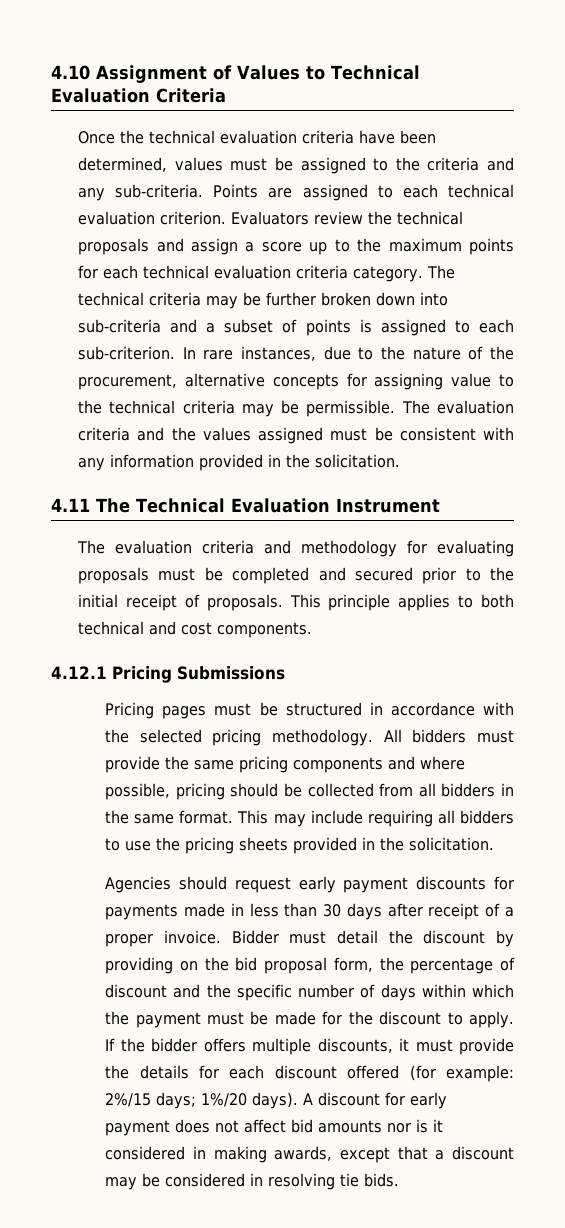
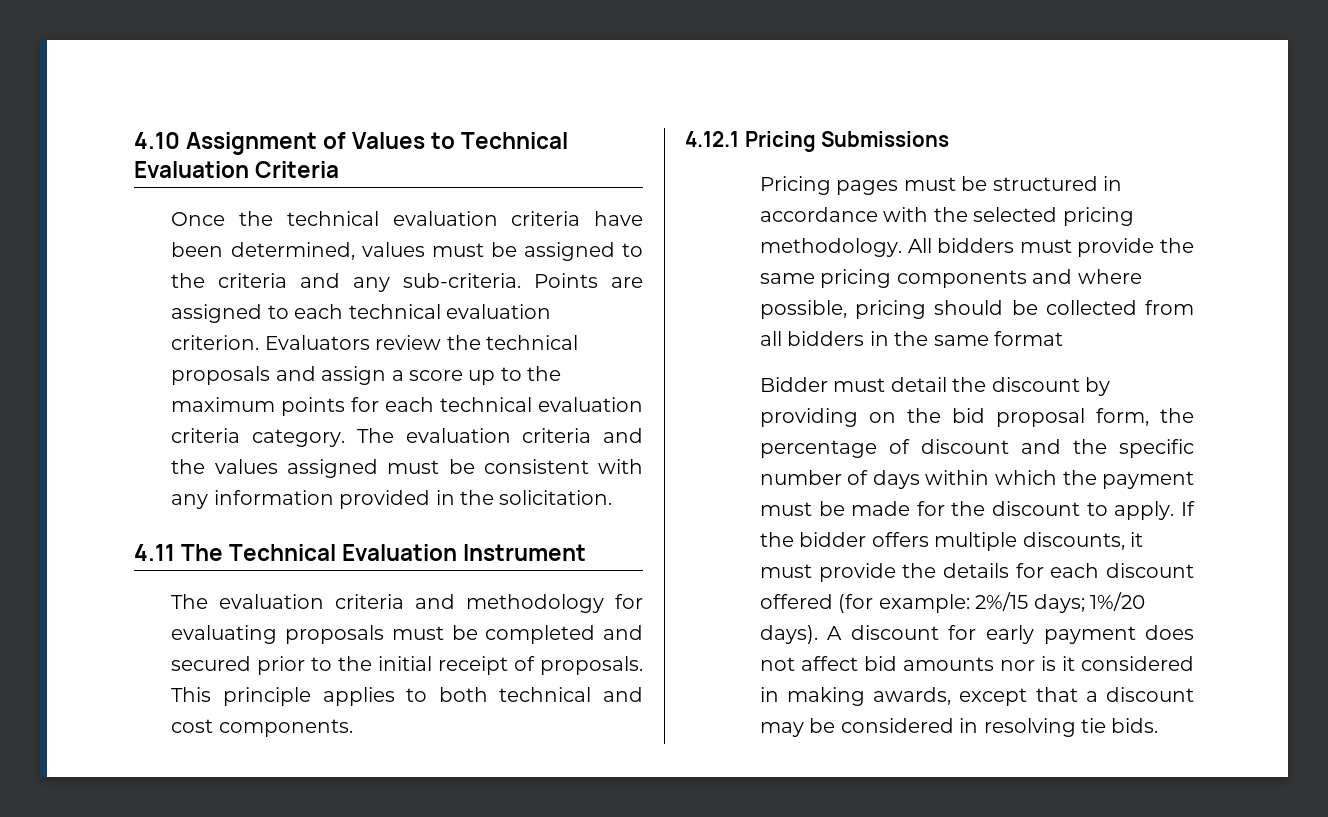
[78,292,449,309] [78,319,514,336] [78,346,515,361] [78,373,514,390] [78,400,430,417] technical criteria may be further broken down into sub-criteria and a subset of points is assigned to each sub-criterion. In rare instances, due to the nature of the procurement, alternative concepts for assigning value to the technical criteria may be permissible. The -> (394, 435) none
[179,810,514,827] [105,837,495,854] [105,876,514,893] [105,903,514,920] [105,930,221,947] format. This may include requiring all bidders to use the pricing sheets provided in the solicitation. // Agencies should request early payment discounts for payments made in less than 30 days after receipt of a proper invoice. -> [993,331,1063,346] format //

